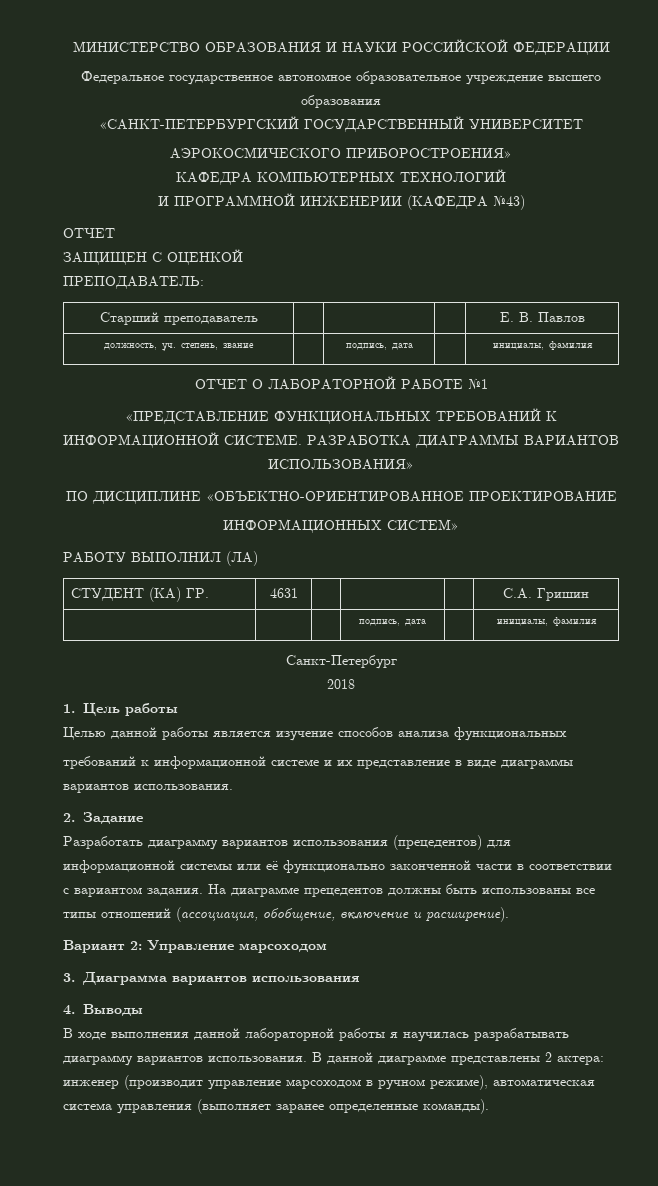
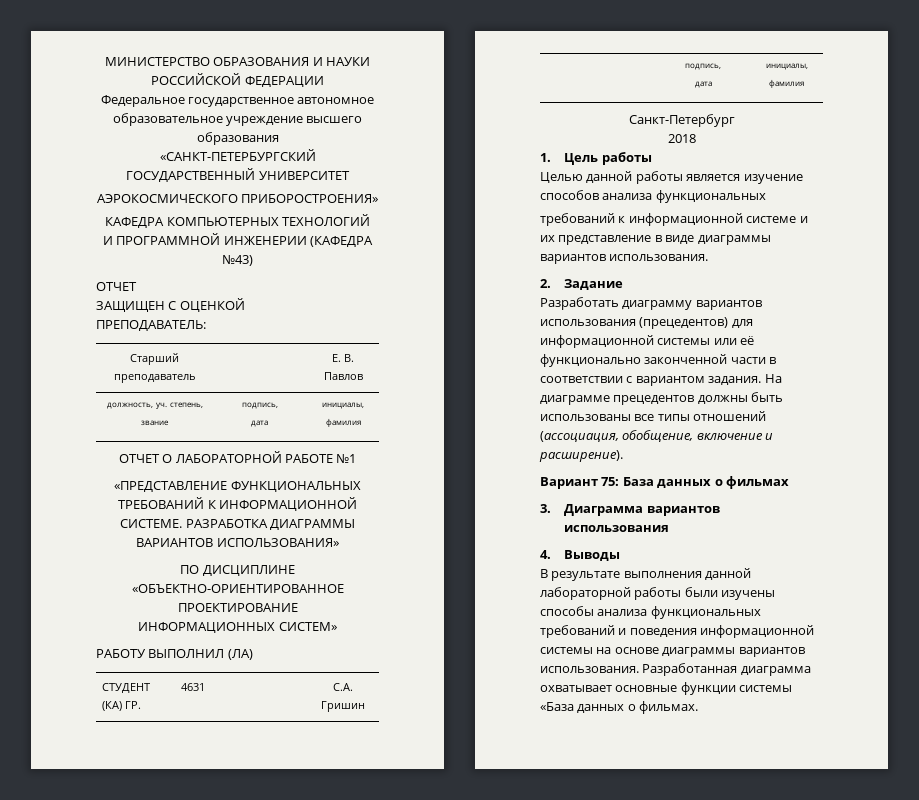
[130,940,327,953] 2: Управление марсоходом -> [601,476,789,489] 75: База данных о фильмах
[78,1032,106,1040] ходе -> [551,571,621,581] результате
[390,1028,569,1042] [63,1052,604,1066] [63,1075,595,1090] [63,1099,489,1114] я научилась разрабатывать диаграмму вариантов использования. В данной диаграмме представлены 2 актера: инженер (производит управление марсоходом в ручном режиме), автоматическая система управления (выполняет заранее определенные команды). -> [684,587,776,600] [540,606,761,619] [540,625,815,638] [540,647,805,657] [540,663,811,676] [540,682,793,695] [540,701,699,714] были изучены способы анализа функциональных требований и поведения информационной системы на основе диаграммы вариантов использования. Разработанная диаграмма охватывает основные функции системы «База данных о фильмах.

